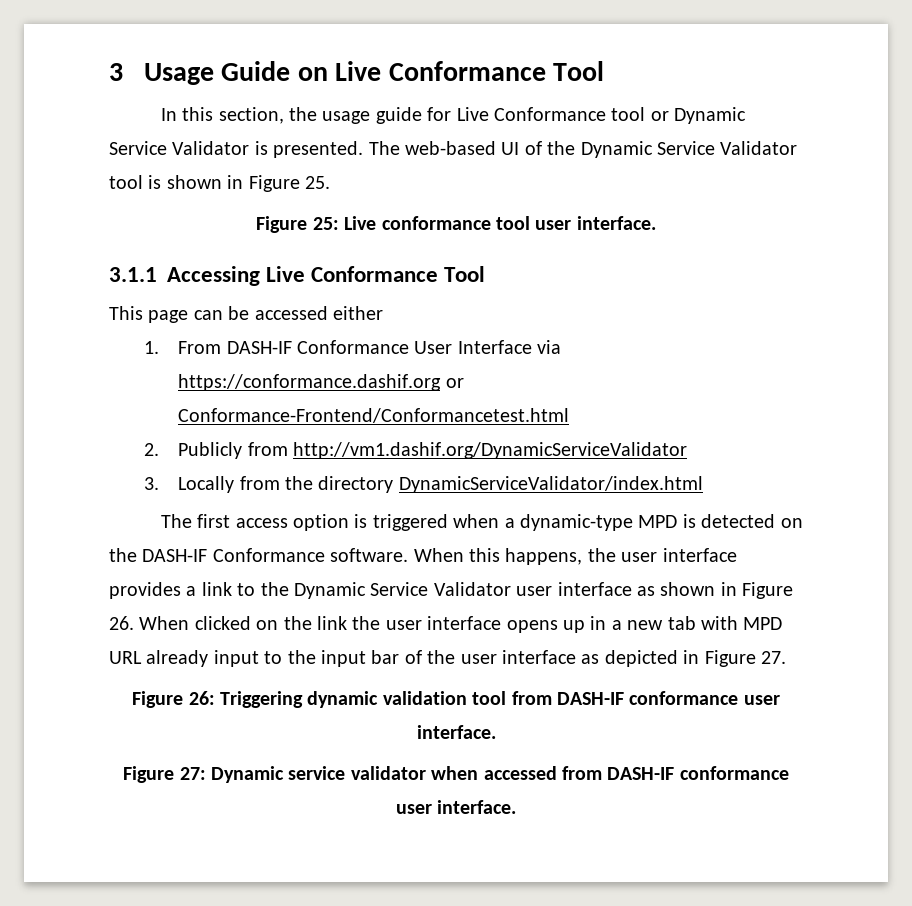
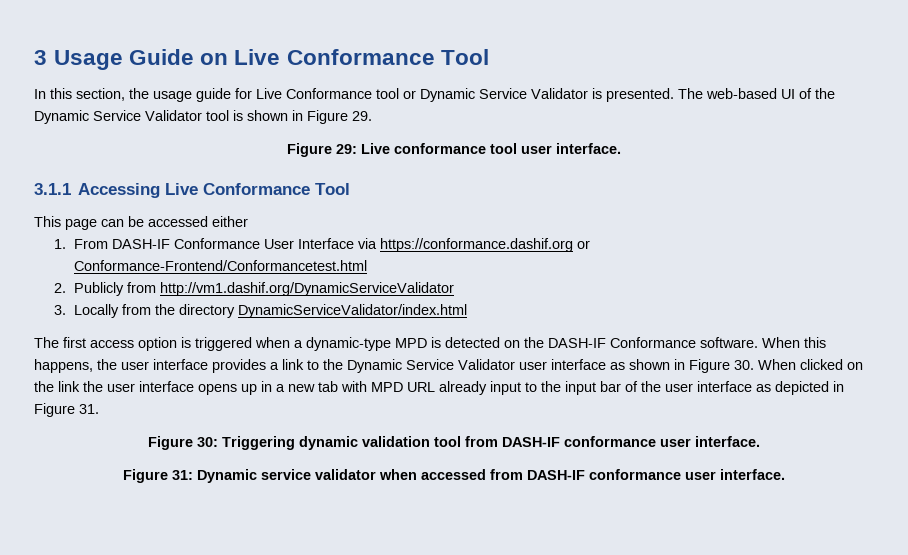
[305,176,330,189] [256,216,339,233] 25. // Figure 25: -> [352,111,372,121] [287,143,357,157] 29. // Figure 29:
[109,616,134,630] 26. -> [734,360,754,370] 30.
[760,651,786,664] [132,691,215,708] 27. // Figure 26: -> [79,404,99,414] [148,436,218,450] 31. // Figure 30:
[179,767,206,780] 27: -> [172,470,193,480] 31:

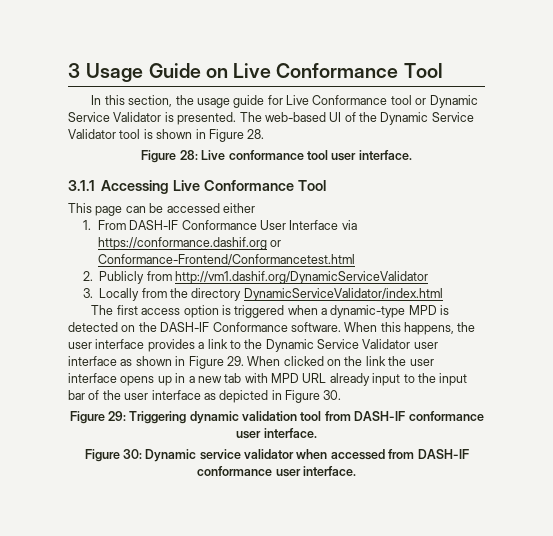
[352,111,372,121] [287,143,357,157] 29. // Figure 29: -> [247,129,265,139] [141,150,198,163] 28. // Figure 28:
[734,360,754,370] 30. -> [226,356,244,366] 29.
[79,404,99,414] [148,436,218,450] 31. // Figure 30: -> [323,390,342,400] [69,411,126,424] 30. // Figure 29:
[172,470,193,480] 31: -> [122,449,142,459] 30:

